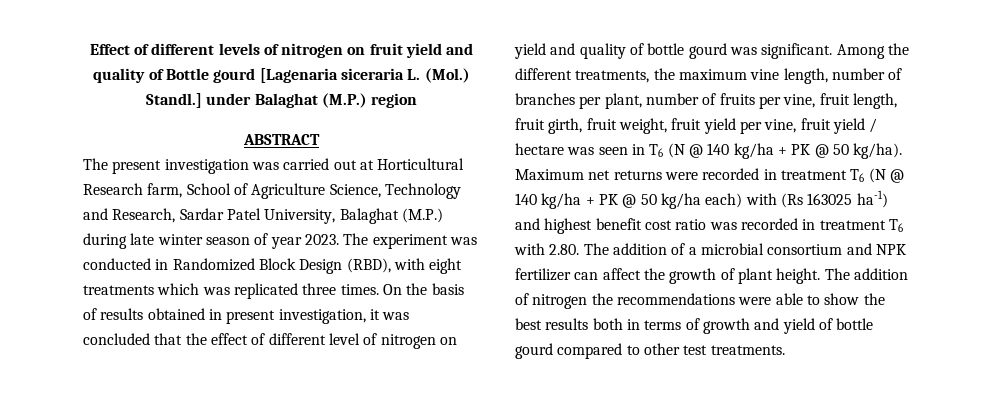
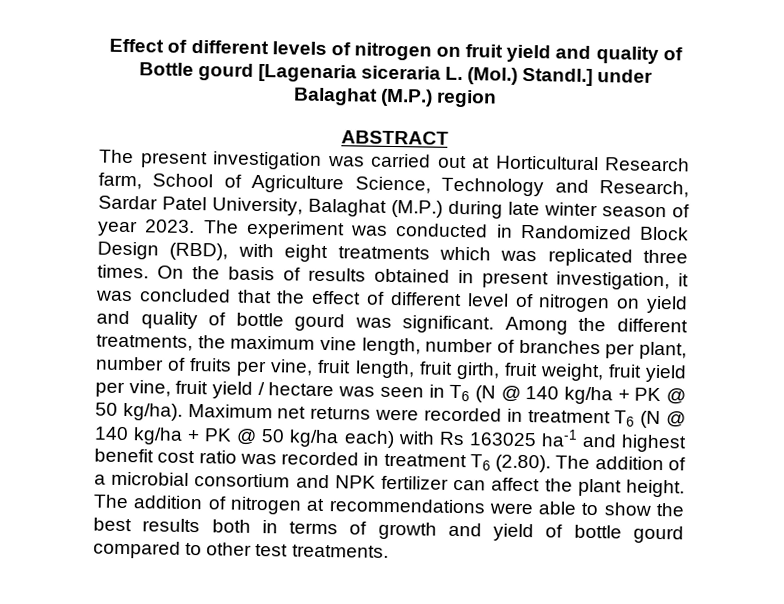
[780,190,888,208] (Rs 163025 ha-1) -> [438,429,578,447] Rs 163025 ha-1
[514,243,580,255] with 2.80. -> [495,454,552,473] (2.80).
[669,268,735,284] growth of -> (573, 485) none
[591,293,613,305] the -> [306,498,326,512] at

